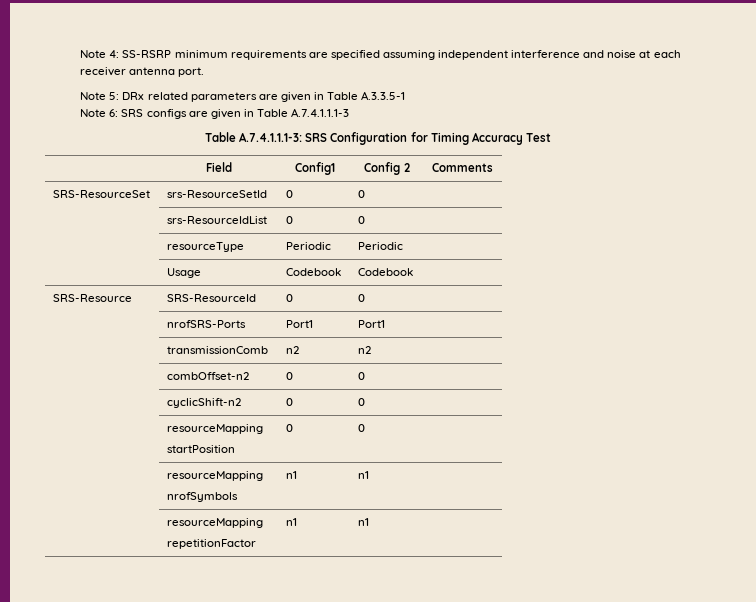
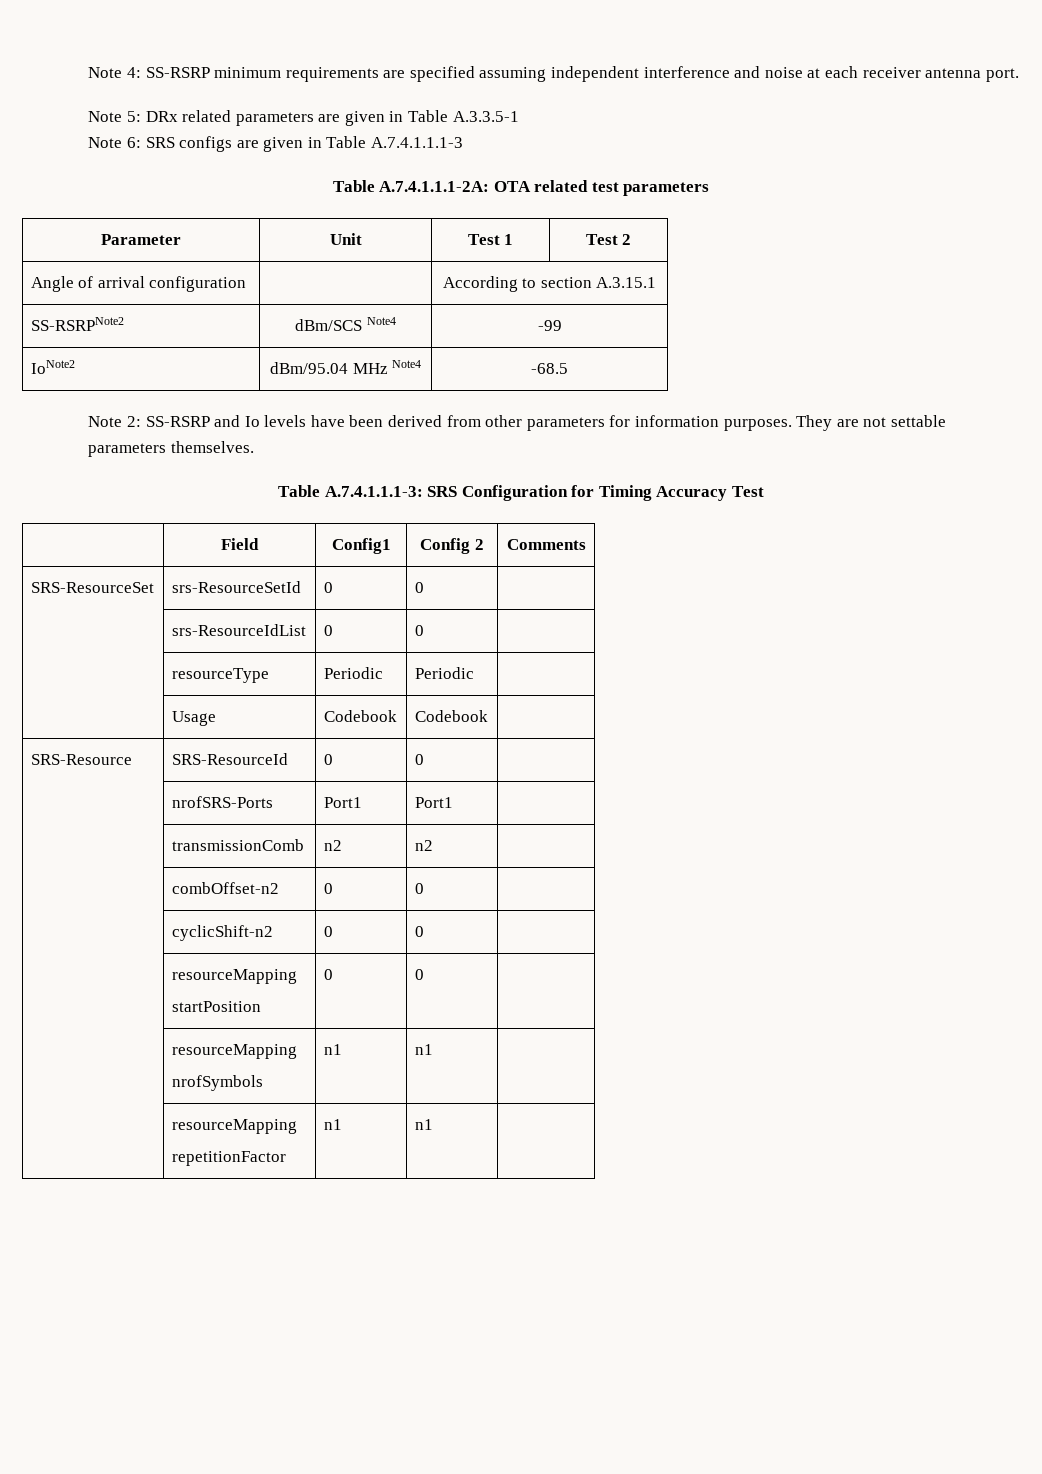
(350, 112) none -> [332,180,710,196] [101,234,181,245] [329,233,362,245] [467,234,514,245] [585,234,632,245] [30,276,247,292] [442,276,657,292] [30,317,124,331] [295,317,396,331] [537,320,562,331] [30,360,75,374] [269,360,422,374] [531,363,568,374] [88,415,946,431] [88,441,254,457] // Table A.7.4.1.1.1-2A: OTA related test parameters // Parameter | Unit | Test 1 | Test 2 // Angle of arrival configuration | | According to section A.3.15.1 // SS-RSRPNote2 | dBm/SCS Note4 | -99 // IoNote2 | dBm/95.04 MHz Note4 | -68.5 // Note 2: SS-RSRP and Io levels have been derived from other parameters for information purposes. They are not settable parameters themselves.

